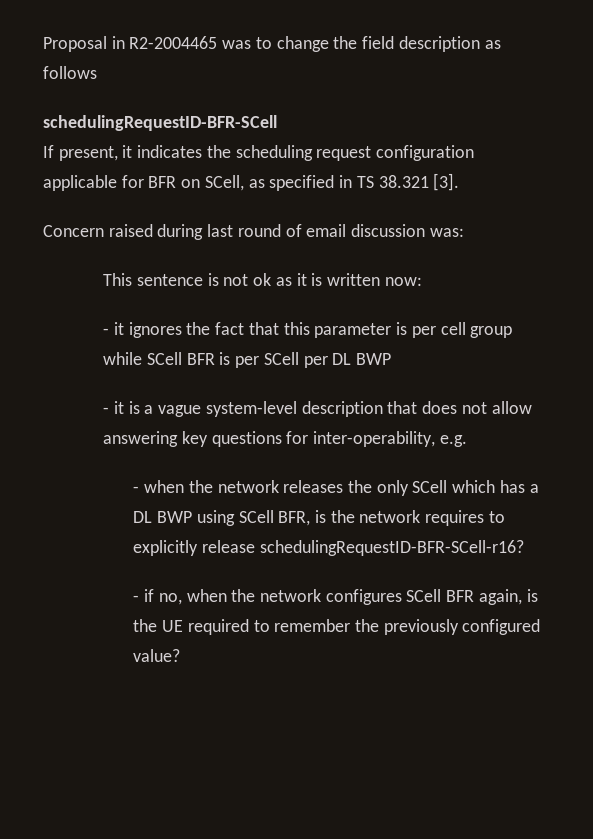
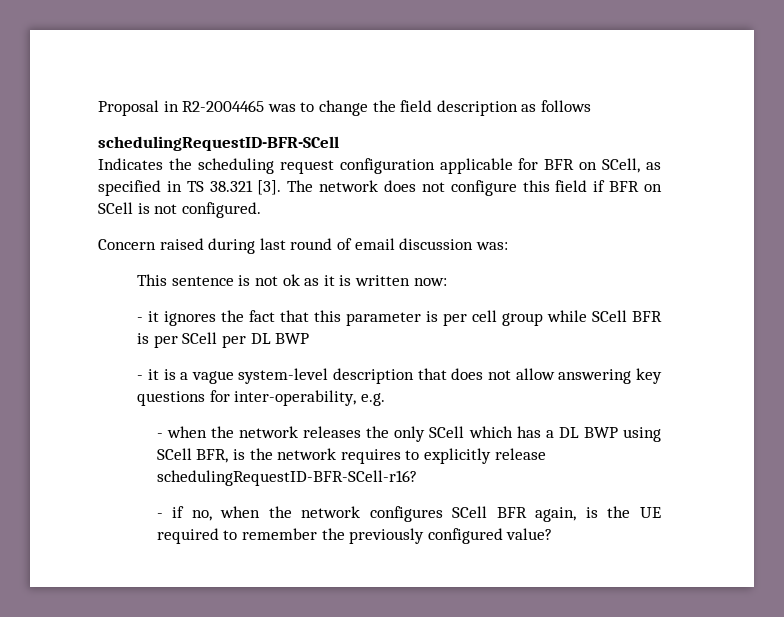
[43,145,203,161] If present, it indicates -> [98,158,163,170] Indicates
(460, 182) none -> [287,180,662,196] [98,202,261,218] The network does not configure this field if BFR on SCell is not configured.

